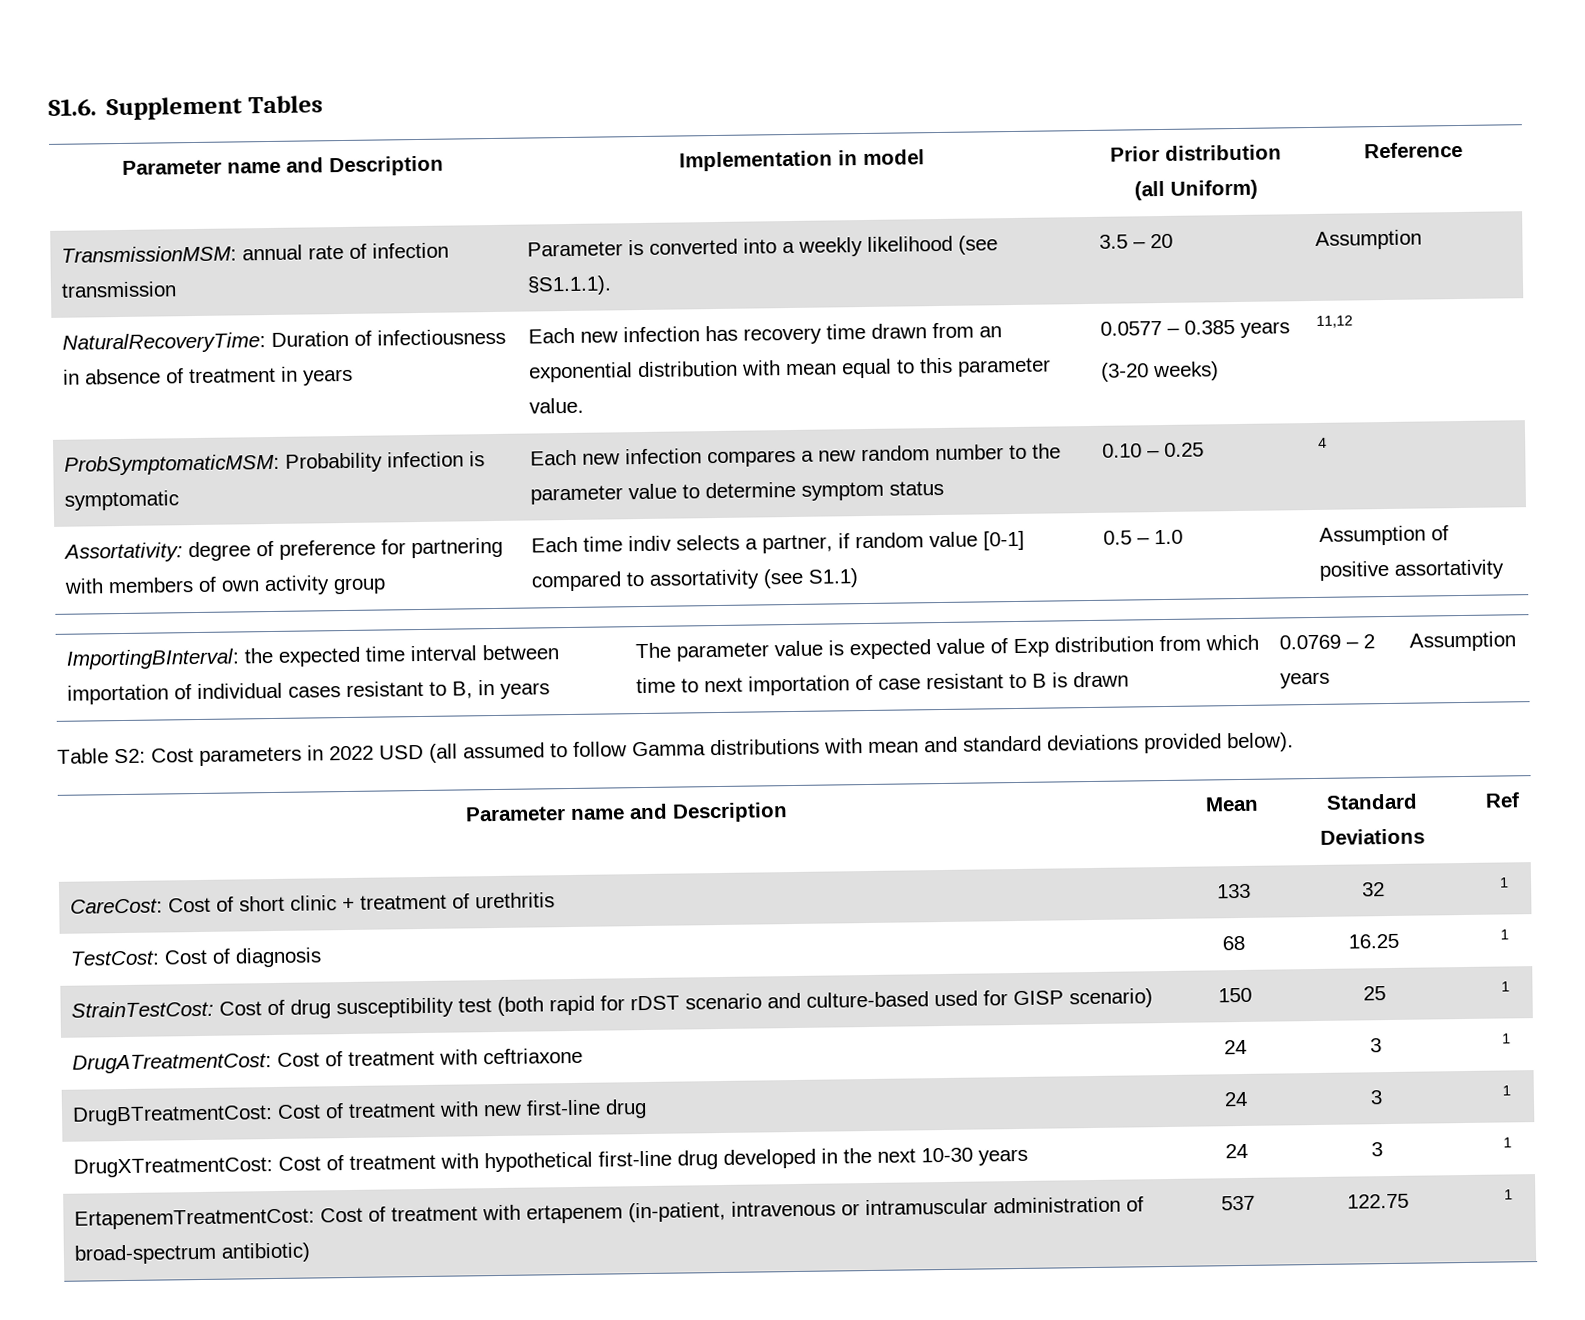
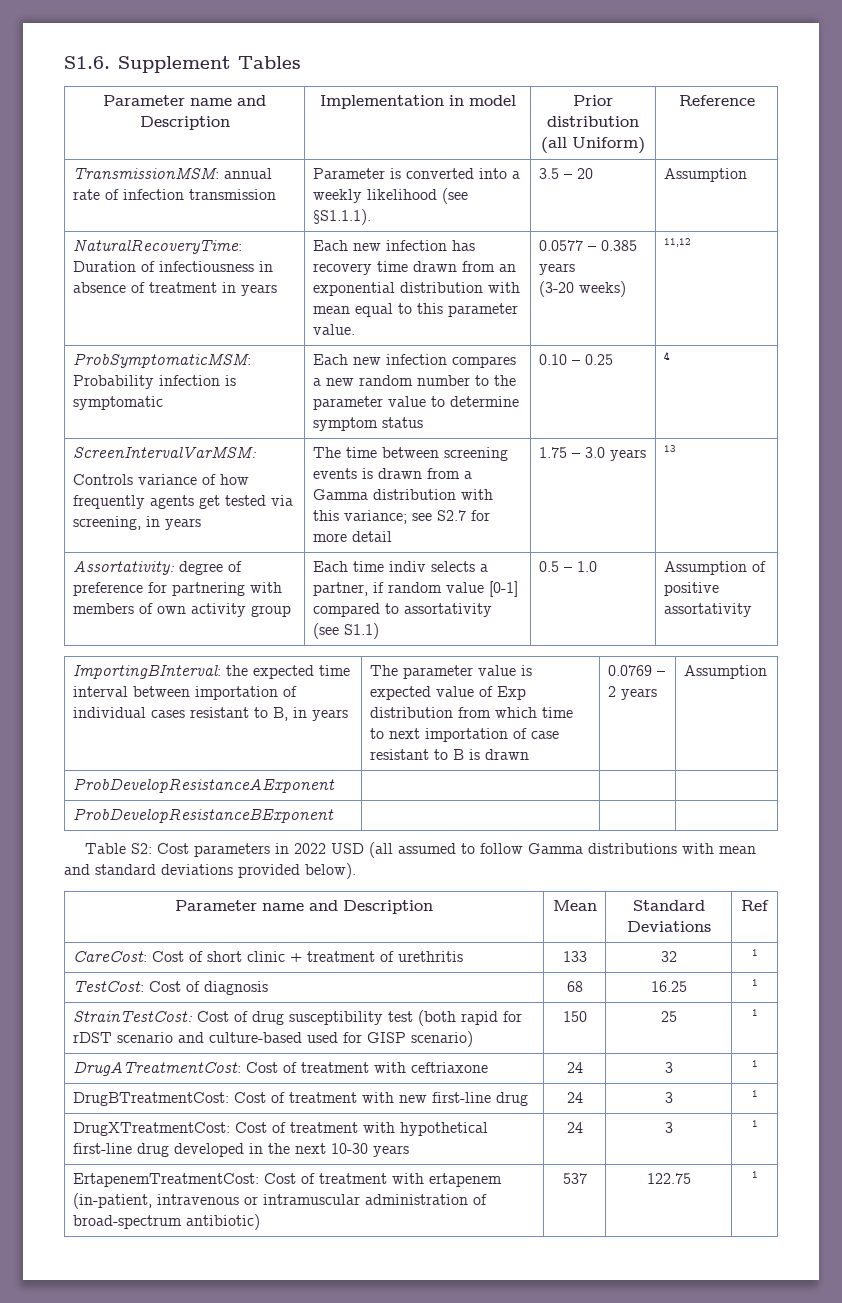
(1327, 442) none -> [72,446,257,458] [72,474,249,485] [72,495,293,509] [72,516,201,530] [312,447,508,461] [312,468,472,479] [312,489,493,500] [312,510,490,524] [312,531,392,542] [538,447,646,461] [663,445,676,452] // ScreenIntervalVarMSM: // Controls variance of how frequently agents get tested via screening, in years | The time between screening events is drawn from a Gamma distribution with this variance; see S2.7 for more detail | 1.75 – 3.0 years | 13
(1516, 641) none -> [72,778,335,793] [72,808,334,823] // ProbDevelopResistanceAExponent | | | // ProbDevelopResistanceBExponent | | |

